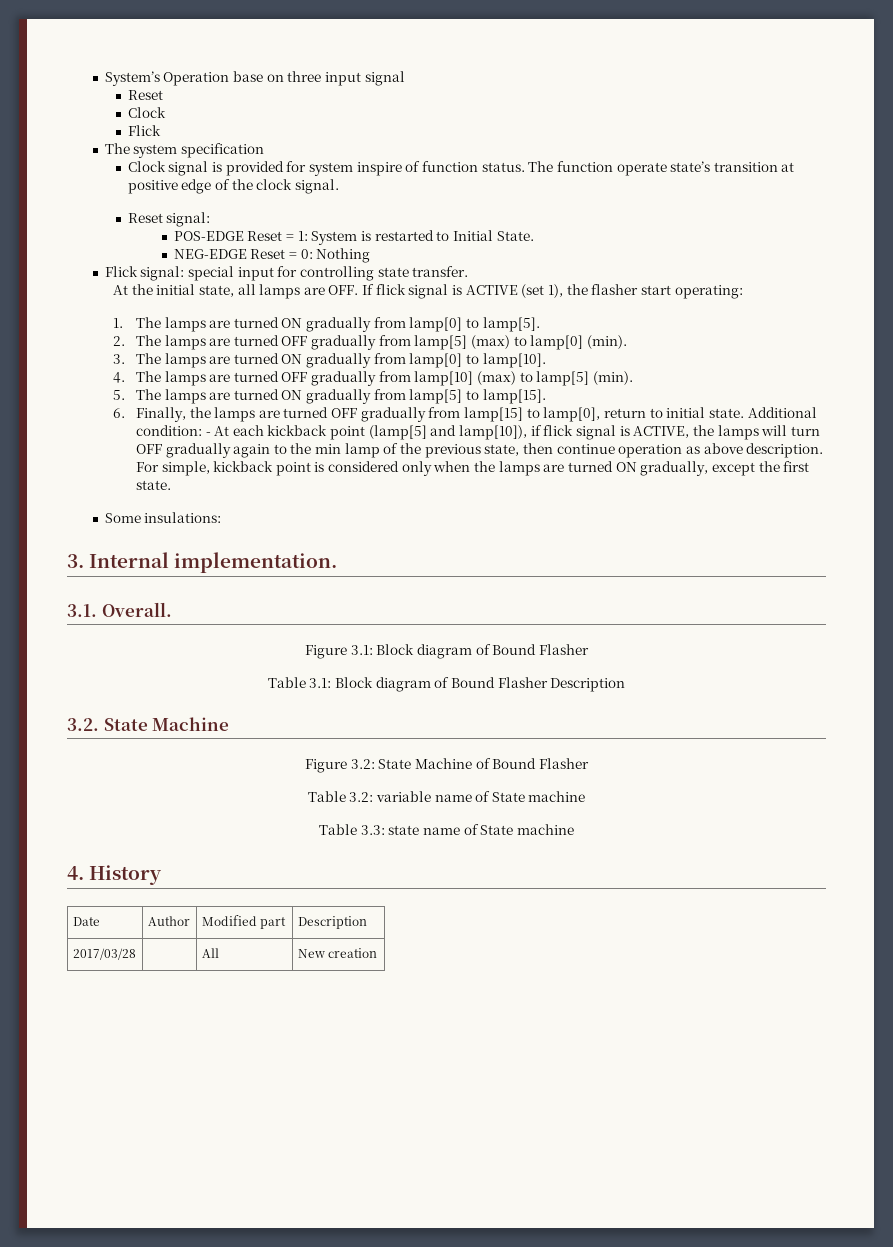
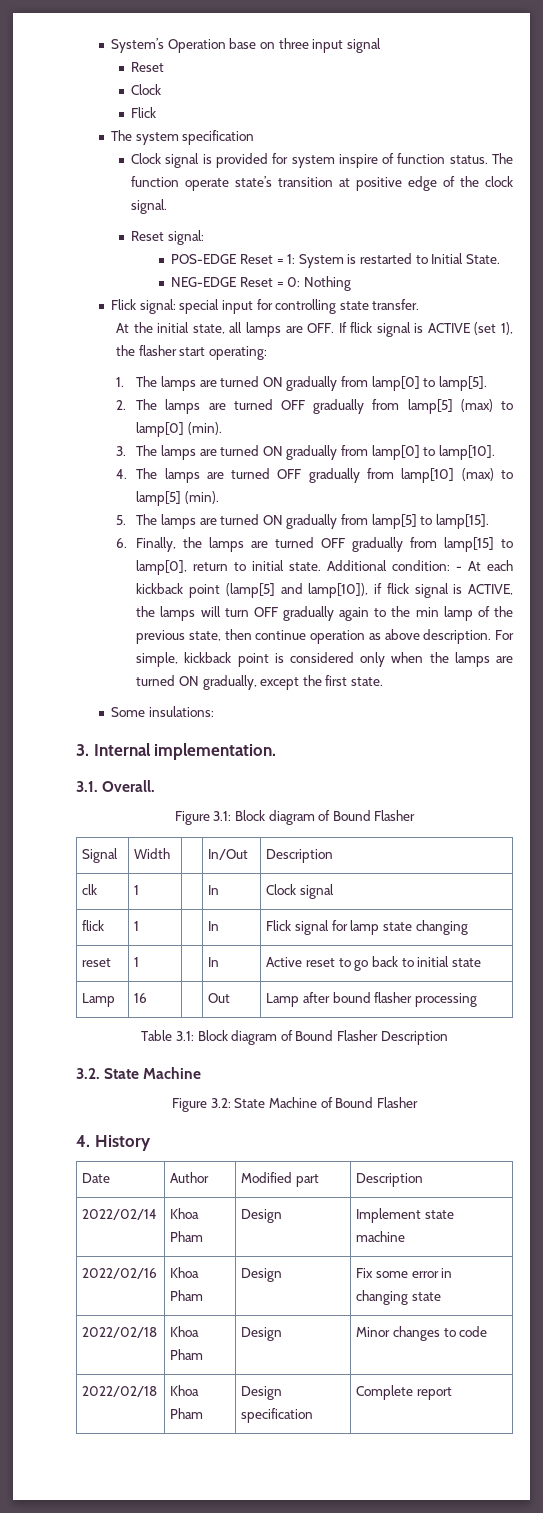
(589, 649) none -> [82,848,119,863] [134,848,171,859] [208,849,249,860] [266,849,334,863] [82,884,98,895] [134,885,140,895] [208,885,220,895] [266,884,335,899] [82,920,105,931] [134,921,140,931] [208,921,220,931] [266,920,468,935] [82,958,112,967] [134,957,140,967] [208,957,220,967] [266,956,481,971] [82,993,116,1007] [134,993,148,1003] [208,993,231,1003] [266,992,478,1007] // Signal | Width | | In/Out | Description // clk | 1 | | In | Clock signal // flick | 1 | | In | Flick signal for lamp state changing // reset | 1 | | In | Active reset to go back to initial state // Lamp | 16 | | Out | Lamp after bound flasher processing
[307,791,586,802] [319,824,574,835] // Table 3.2: variable name of State machine // Table 3.3: state name of State machine -> (418, 1102) none
[72,948,136,960] [201,948,219,958] [297,948,377,958] 2017/03/28 | | All | New creation -> [82,1209,158,1220] [170,1208,200,1219] [170,1231,204,1242] [241,1209,283,1223] [356,1208,455,1223] [356,1231,406,1242] [82,1268,158,1279] [170,1267,200,1278] [170,1290,204,1301] [241,1268,283,1282] [356,1268,453,1278] [356,1290,442,1305] [82,1327,158,1338] [170,1326,200,1337] [170,1349,204,1360] [241,1327,283,1341] [356,1326,488,1341] [82,1386,158,1397] [170,1385,200,1396] [170,1408,204,1419] [241,1386,283,1400] [241,1408,314,1423] [356,1385,453,1400] 2022/02/14 | Khoa Pham | Design | Implement state machine // 2022/02/16 | Khoa Pham | Design | Fix some error in changing state // 2022/02/18 | Khoa Pham | Design | Minor changes to code // 2022/02/18 | Khoa Pham | Design specification | Complete report

